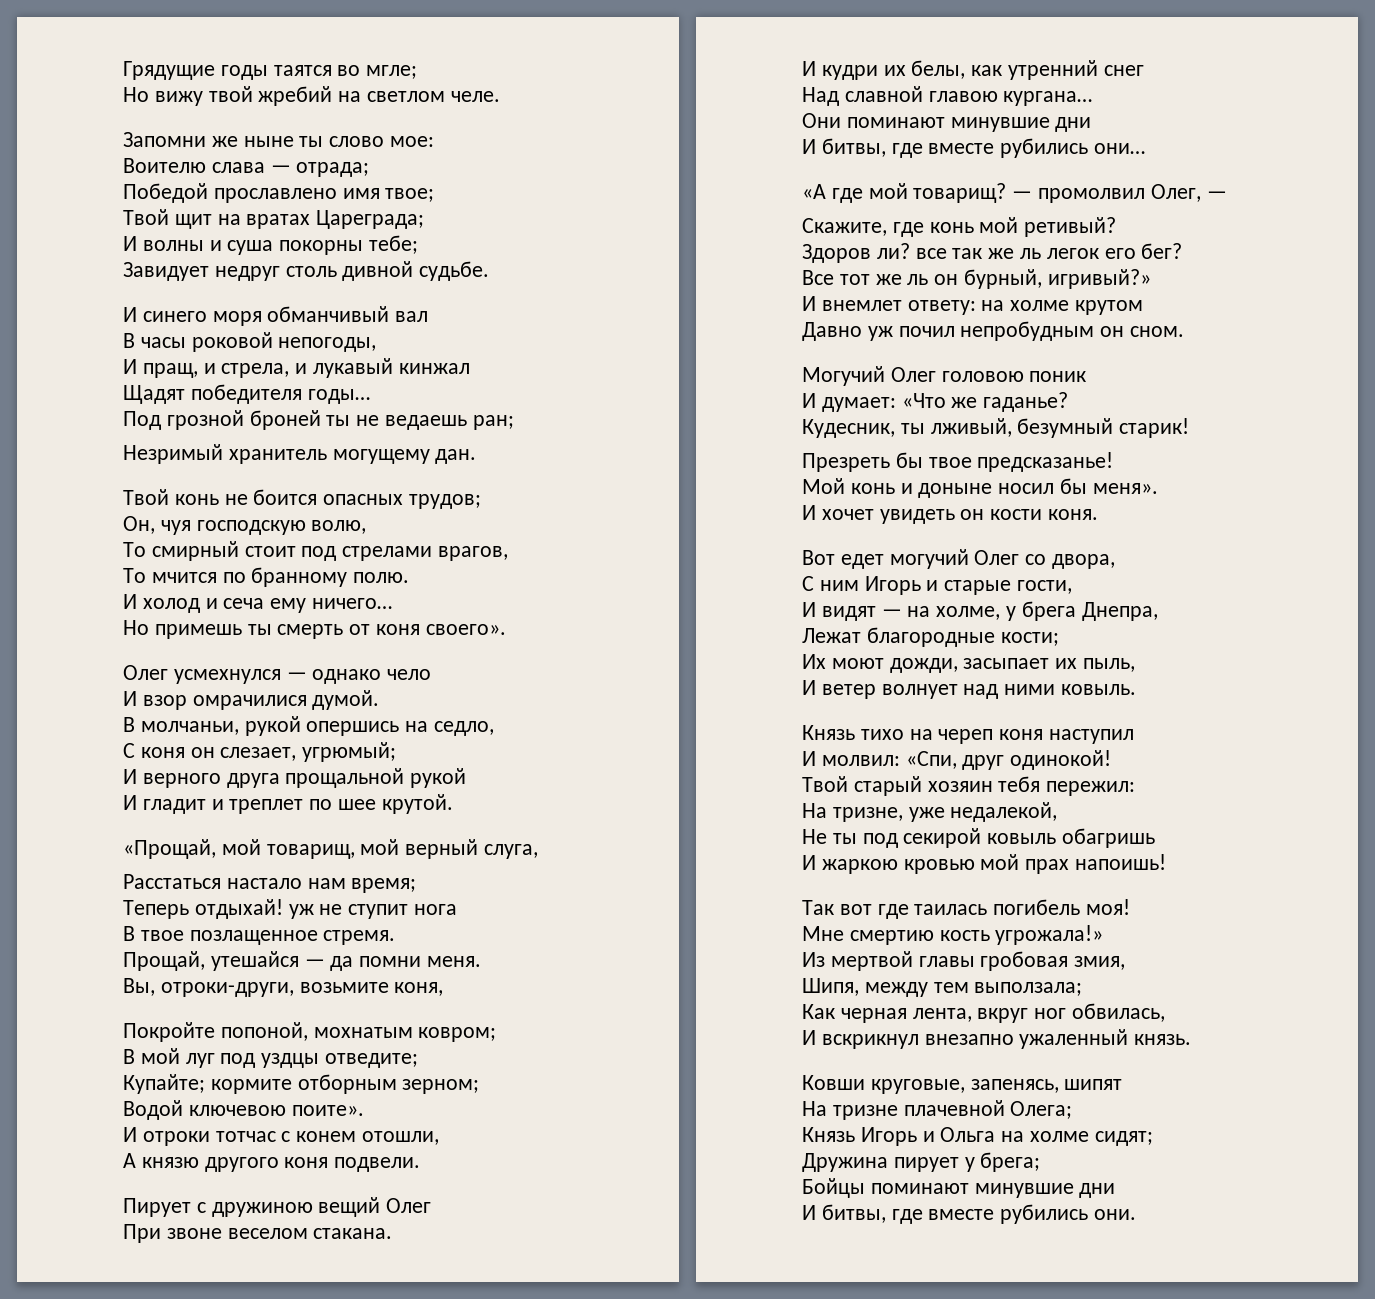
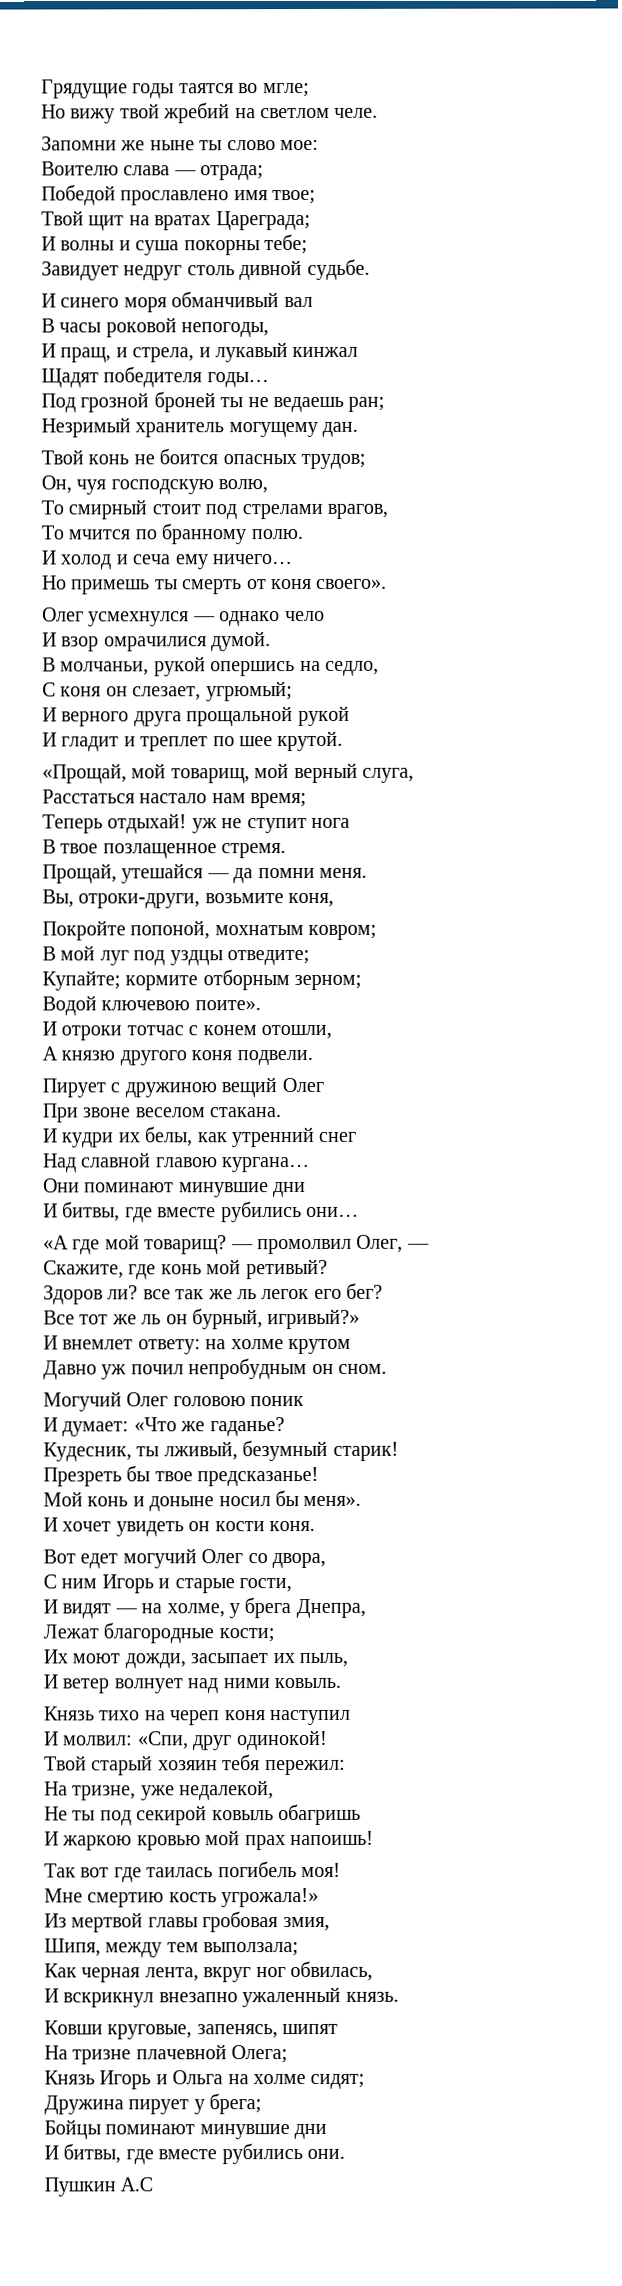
(1137, 1214) none -> [44,2177,154,2197] // Пушкин А.С

